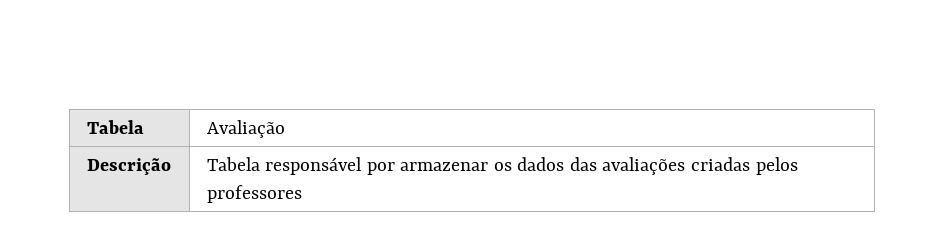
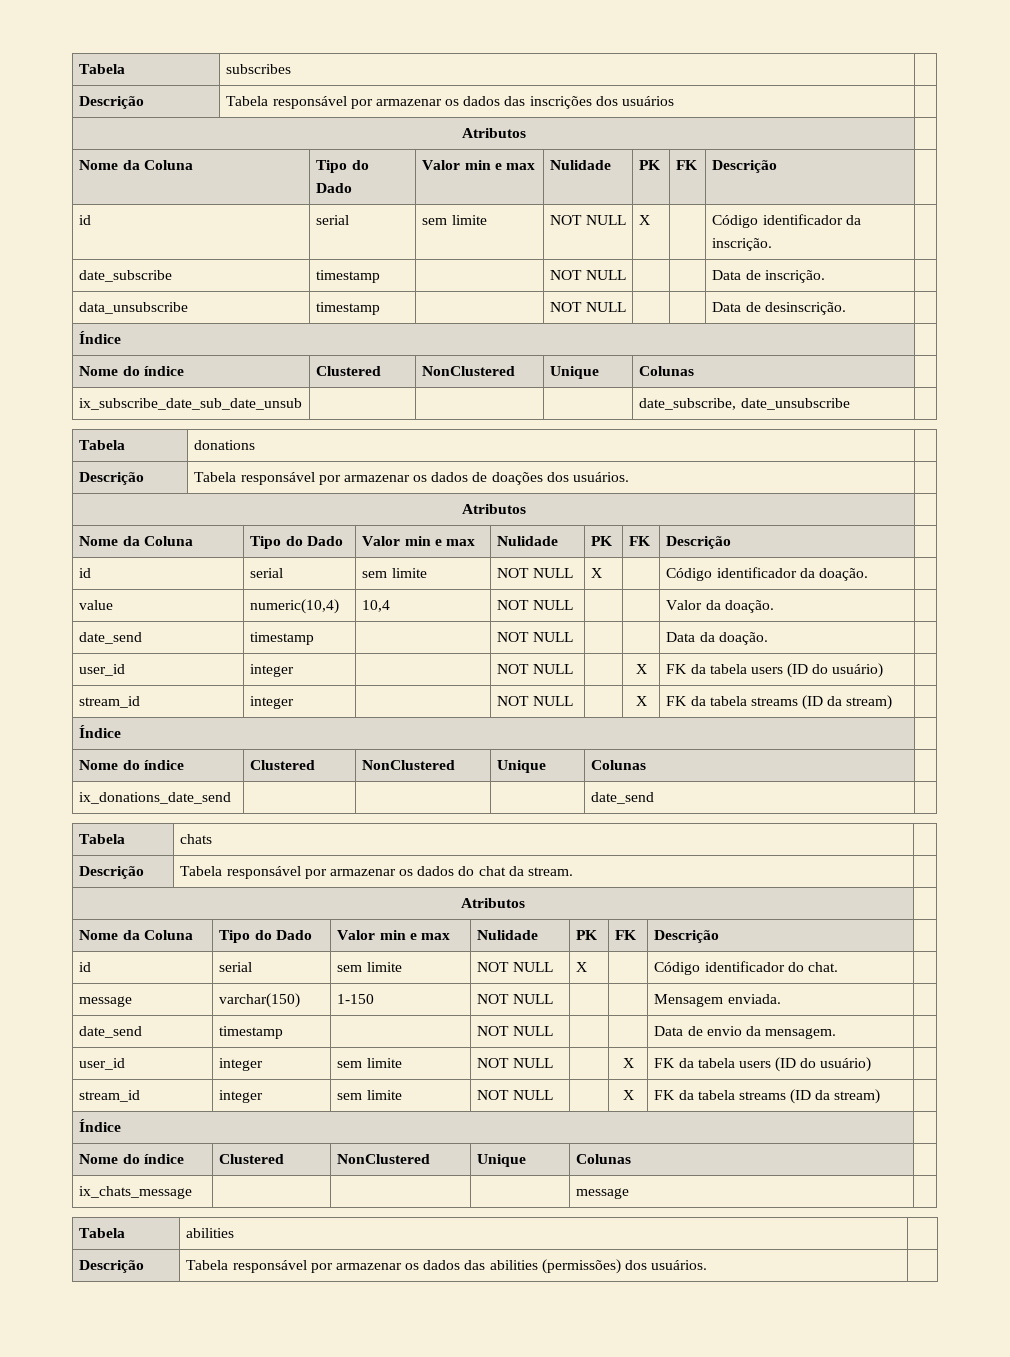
[86,120,144,134] [206,120,285,138] [86,158,171,175] [206,157,798,175] [206,185,302,203] Tabela | Avaliação // Descrição | Tabela responsável por armazenar os dados das avaliações criadas pelos professores -> [79,64,126,74] [226,64,292,74] [79,96,145,109] [226,96,675,109] [461,128,526,138] [79,160,193,170] [316,160,369,173] [316,183,353,193] [422,160,535,170] [550,160,612,170] [639,160,661,170] [676,160,698,170] [712,160,778,173] [79,215,92,225] [316,215,350,225] [422,215,487,225] [550,215,626,225] [639,215,651,225] [712,214,861,228] [712,238,773,251] [79,270,173,282] [316,270,381,283] [550,270,626,280] [712,270,825,283] [79,302,189,314] [316,302,381,315] [550,302,626,312] [712,302,846,315] [79,331,122,344] [79,366,184,376] [316,366,382,376] [422,366,516,376] [550,366,600,379] [639,366,695,376] [79,398,303,410] [639,398,850,410] [79,440,126,450] [194,440,256,450] [79,472,145,485] [194,472,630,485] [461,504,526,514] [79,536,193,546] [250,536,343,549] [362,536,475,546] [497,536,559,546] [591,536,613,546] [629,536,651,546] [666,536,732,549] [79,568,92,578] [250,568,284,578] [362,568,427,578] [497,568,573,578] [591,568,603,578] [666,567,868,581] [79,600,114,610] [250,599,340,614] [362,600,391,612] [497,600,573,610] [666,600,774,613] [79,632,143,644] [250,632,315,645] [497,632,573,642] [666,632,768,645] [79,664,126,676] [250,664,295,677] [497,664,573,674] [635,664,647,674] [666,663,884,678] [79,696,141,708] [250,696,295,709] [497,696,573,706] [635,696,647,706] [666,695,893,710] [79,725,122,738] [79,760,184,770] [250,760,316,770] [362,760,456,770] [497,760,547,773] [591,760,647,770] [79,792,232,804] [591,792,655,804] [79,834,126,844] [180,834,213,844] [79,866,145,879] [180,866,574,879] [461,898,525,908] [79,930,193,940] [219,930,312,943] [337,930,450,940] [477,930,539,940] [576,930,598,940] [615,930,637,940] [654,930,720,943] [79,962,92,972] [219,962,253,972] [337,962,402,972] [477,962,553,972] [576,962,588,972] [654,961,838,975] [79,996,133,1007] [219,993,301,1008] [337,994,375,1004] [477,994,553,1004] [654,994,781,1007] [79,1026,143,1038] [219,1026,284,1039] [477,1026,553,1036] [654,1026,837,1039] [79,1058,126,1070] [219,1058,264,1071] [337,1058,402,1068] [477,1058,553,1068] [622,1058,634,1068] [654,1057,872,1072] [79,1090,141,1102] [219,1090,264,1103] [337,1090,402,1100] [477,1090,553,1100] [622,1090,634,1100] [654,1089,881,1104] [79,1119,122,1132] [79,1154,184,1164] [219,1154,285,1164] [337,1154,431,1164] [477,1154,527,1167] [576,1154,632,1164] [79,1186,193,1199] [576,1188,630,1199] [79,1228,126,1238] [186,1228,235,1238] [79,1260,145,1273] [186,1259,708,1274] Tabela | subscribes | // Descrição | Tabela responsável por armazenar os dados das inscrições dos usuários | // Atributos | // Nome da Coluna | Tipo do Dado | Valor min e max | Nulidade | PK | FK | Descrição | // id | serial | sem limite | NOT NULL | X | | Código identificador da inscrição. | // date_subscribe | timestamp | | NOT NULL | | | Data de inscrição. | // data_unsubscribe | timestamp | | NOT NULL | | | Data de desinscrição. | // Índice | // Nome do índice | Clustered | NonClustered | Unique | Colunas | // ix_subscribe_date_sub_date_unsub | | | | date_subscribe, date_unsubscribe | // Tabela | donations | // Descrição | Tabela responsável por armazenar os dados de doações dos usuários. | // Atributos | // Nome da Coluna | Tipo do Dado | Valor min e max | Nulidade | PK | FK | Descrição | // id | serial | sem limite | NOT NULL | X | | Código identificador da doação. | // value | numeric(10,4) | 10,4 | NOT NULL | | | Valor da doação. | // date_send | timestamp | | NOT NULL | | | Data da doação. | // user_id | integer | | NOT NULL | | X | FK da tabela users (ID do usuário) | // stream_id | integer | | NOT NULL | | X | FK da tabela streams (ID da stream) | // Índice | // Nome do índice | Clustered | NonClustered | Unique | Colunas | // ix_donations_date_send | | | | date_send | // Tabela | chats | // Descrição | Tabela responsável por armazenar os dados do chat da stream. | // Atributos | // Nome da Coluna | Tipo do Dado | Valor min e max | Nulidade | PK | FK | Descrição | // id | serial | sem limite | NOT NULL | X | | Código identificador do chat. | // message | varchar(150) | 1-150 | NOT NULL | | | Mensagem enviada. | // date_send | timestamp | | NOT NULL | | | Data de envio da mensagem. | // user_id | integer | sem limite | NOT NULL | | X | FK da tabela users (ID do usuário) | // stream_id | integer | sem limite | NOT NULL | | X | FK da tabela streams (ID da stream) | // Índice | // Nome do índice | Clustered | NonClustered | Unique | Colunas | // ix_chats_message | | | | message | // Tabela | abilities | // Descrição | Tabela responsável por armazenar os dados das abilities (permissões) dos usuários. |

